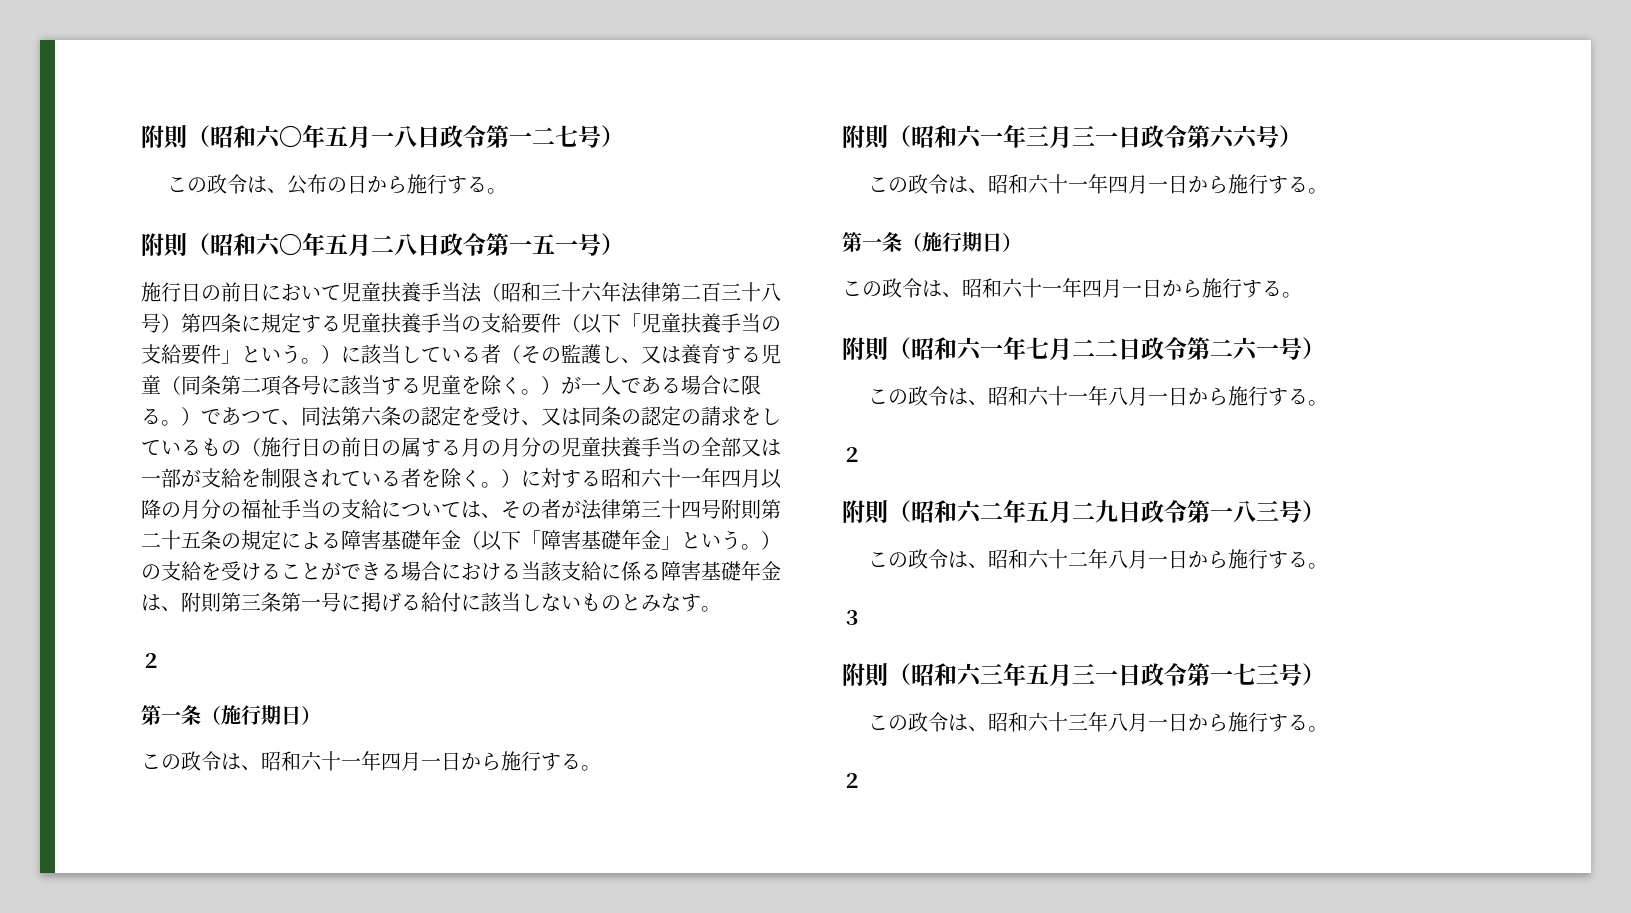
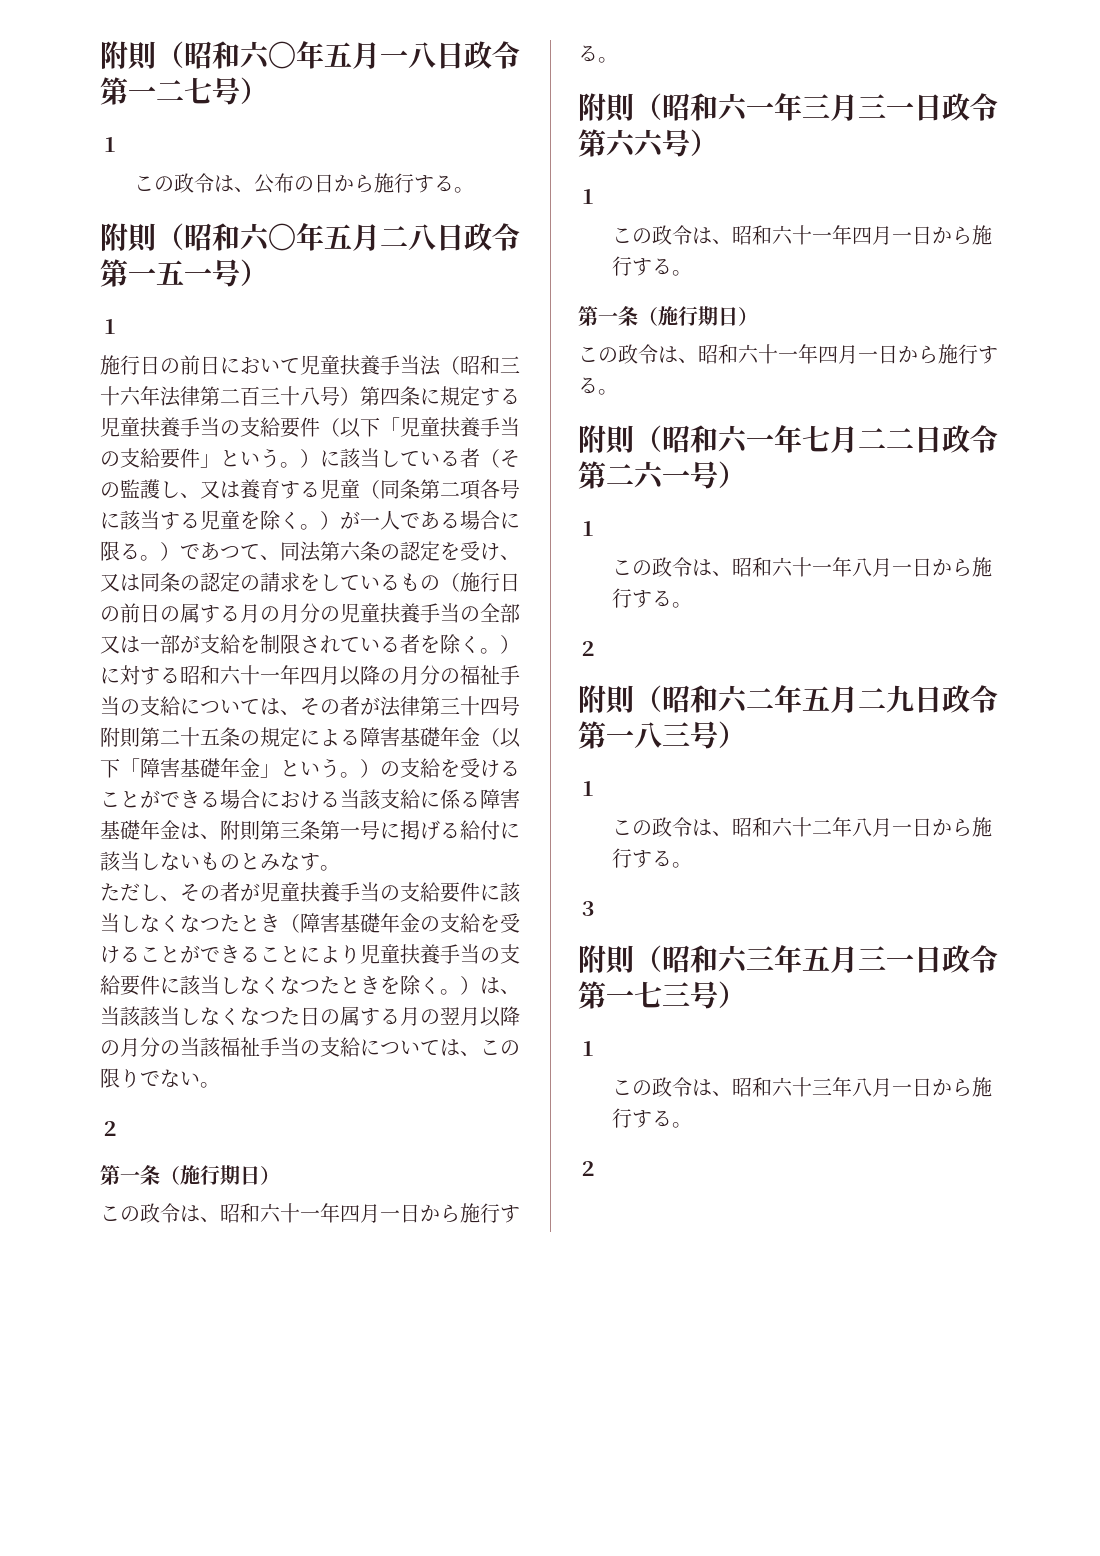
(624, 136) none -> [100,137,120,152] // １
(624, 244) none -> [100,319,120,334] // １
(721, 609) none -> [100,882,521,903] [100,913,520,933] [100,944,520,964] [100,975,520,996] [100,1006,520,1027] [100,1037,520,1058] [100,1068,220,1088] // ただし、その者が児童扶養手当の支給要件に該当しなくなつたとき（障害基礎年金の支給を受けることができることにより児童扶養手当の支給要件に該当しなくなつたときを除く。）は、当該該当しなくなつた日の属する月の翌月以降の月分の当該福祉手当の支給については、この限りでない。
(1302, 136) none -> [578,189,598,204] // １
(1325, 348) none -> [578,521,598,536] // １
(1325, 511) none -> [578,781,598,796] // １
(1325, 674) none -> [578,1041,598,1056] // １

